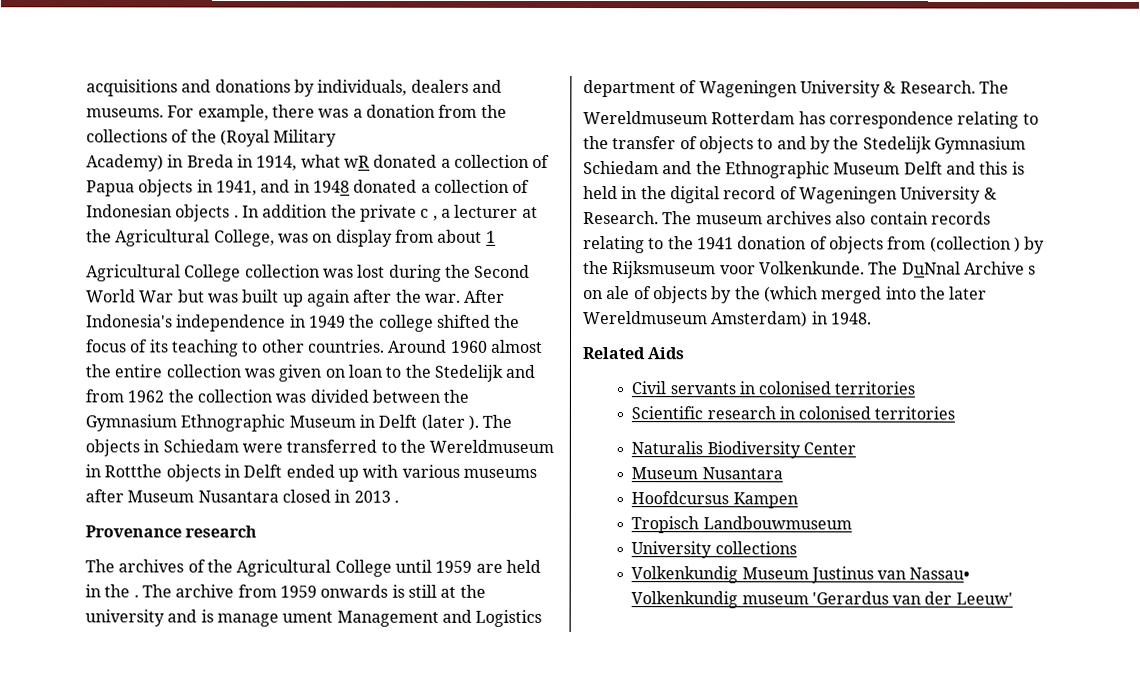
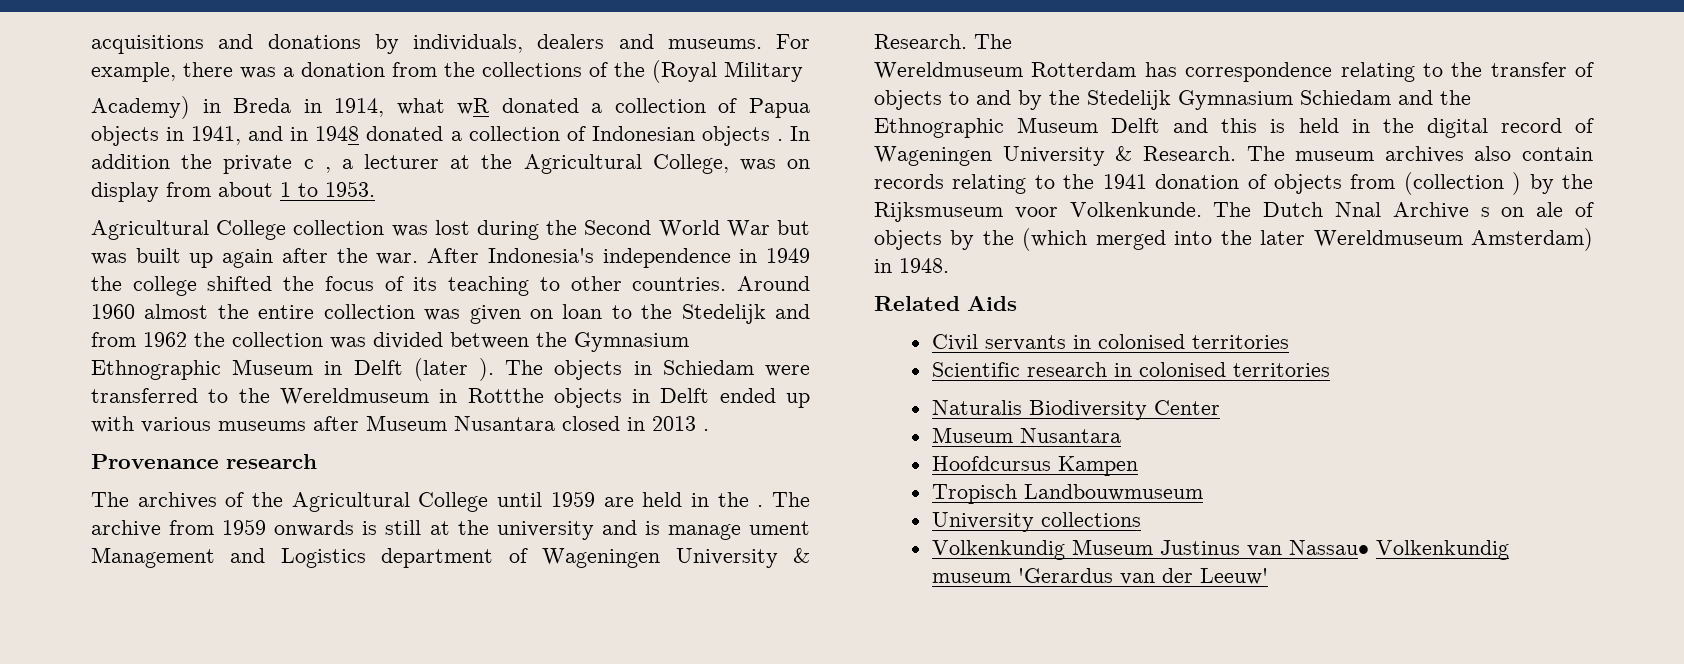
(496, 236) none -> [298,181,375,197] to 1953.
[901,261,961,275] DuNnal -> [1263,202,1381,217] Dutch Nnal

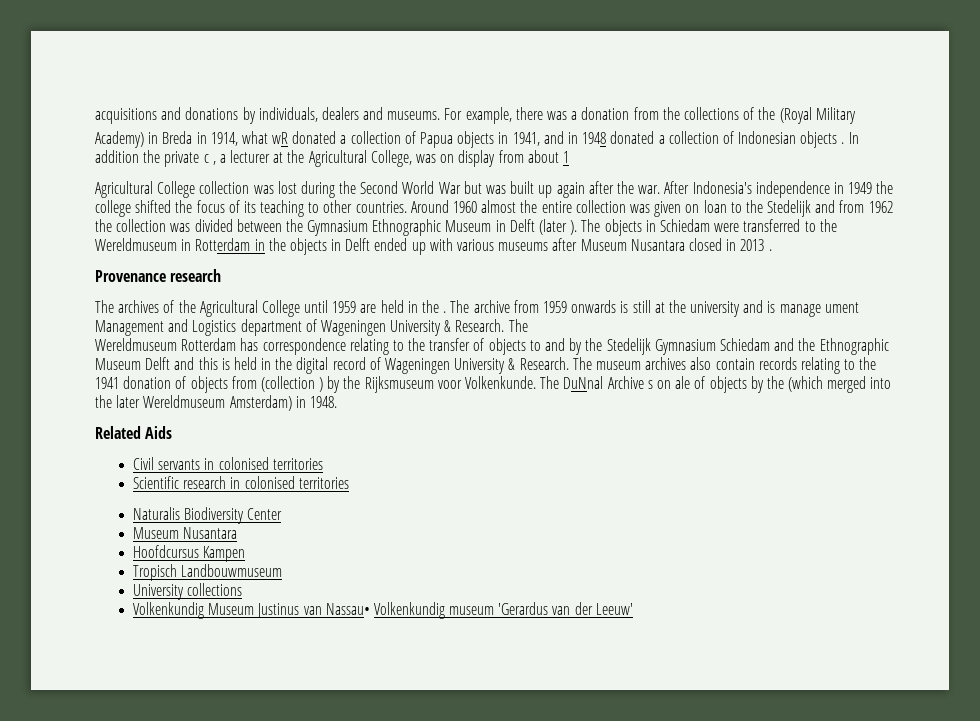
[298,181,375,197] to 1953. -> (569, 157) none
[467,388,544,403] Rottthe -> [195,238,286,251] Rotterdam in the
[1263,202,1381,217] Dutch Nnal -> [563,376,604,389] DuNnal

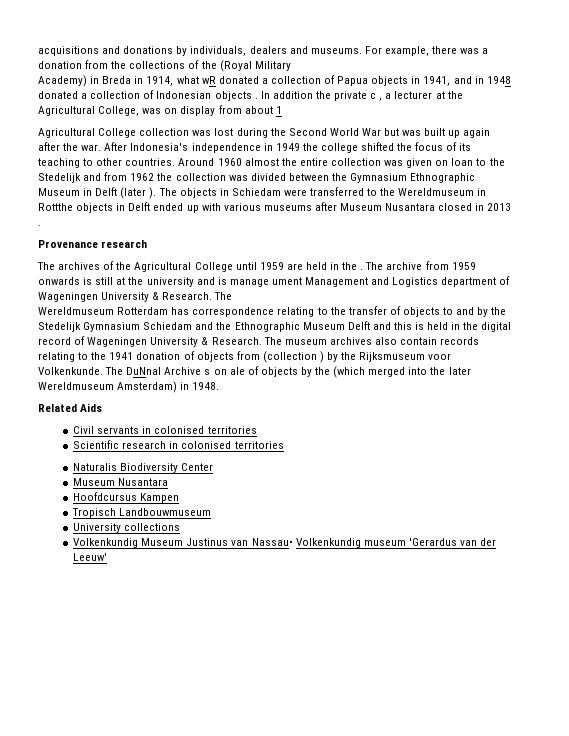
[195,238,286,251] Rotterdam in the -> [38,203,73,211] Rottthe

